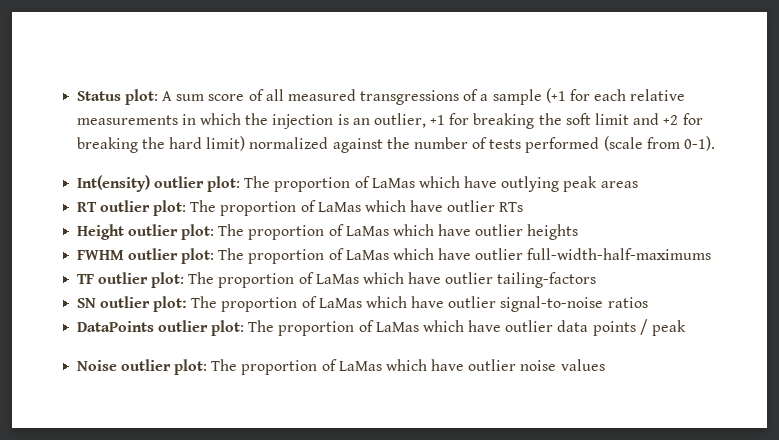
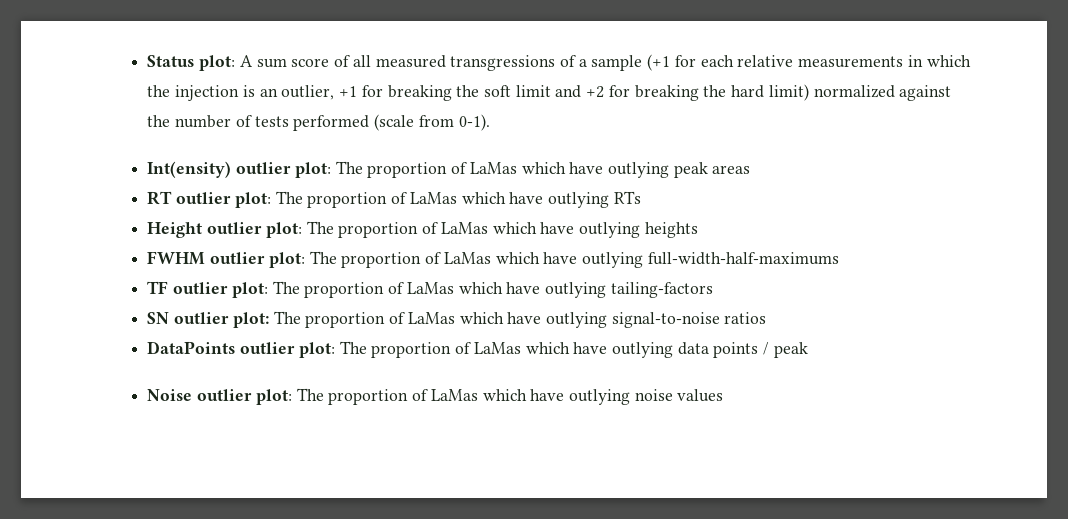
[447,200,496,212] outlier -> [548,192,610,208] outlying
[475,224,524,236] outlier -> [579,222,641,238] outlying
[475,248,524,260] outlier -> [582,252,644,268] outlying
[445,272,494,284] outlier -> [545,282,607,298] outlying
[448,296,497,308] outlier -> [546,312,608,328] outlying
[505,320,554,332] outlier -> [612,342,674,358] outlying
[468,359,517,371] outlier -> [569,389,631,405] outlying

